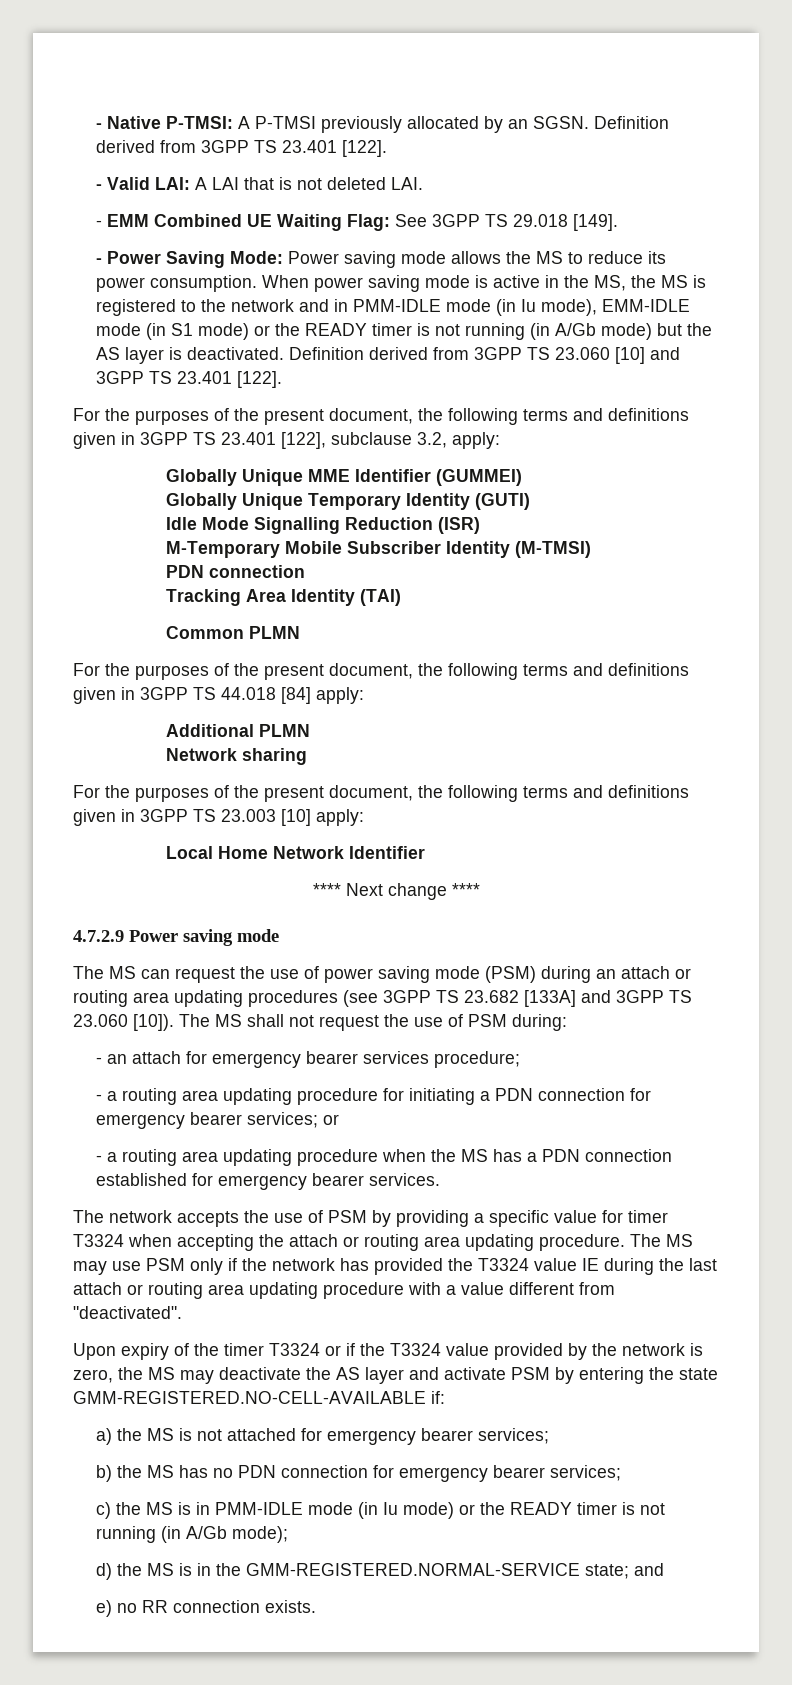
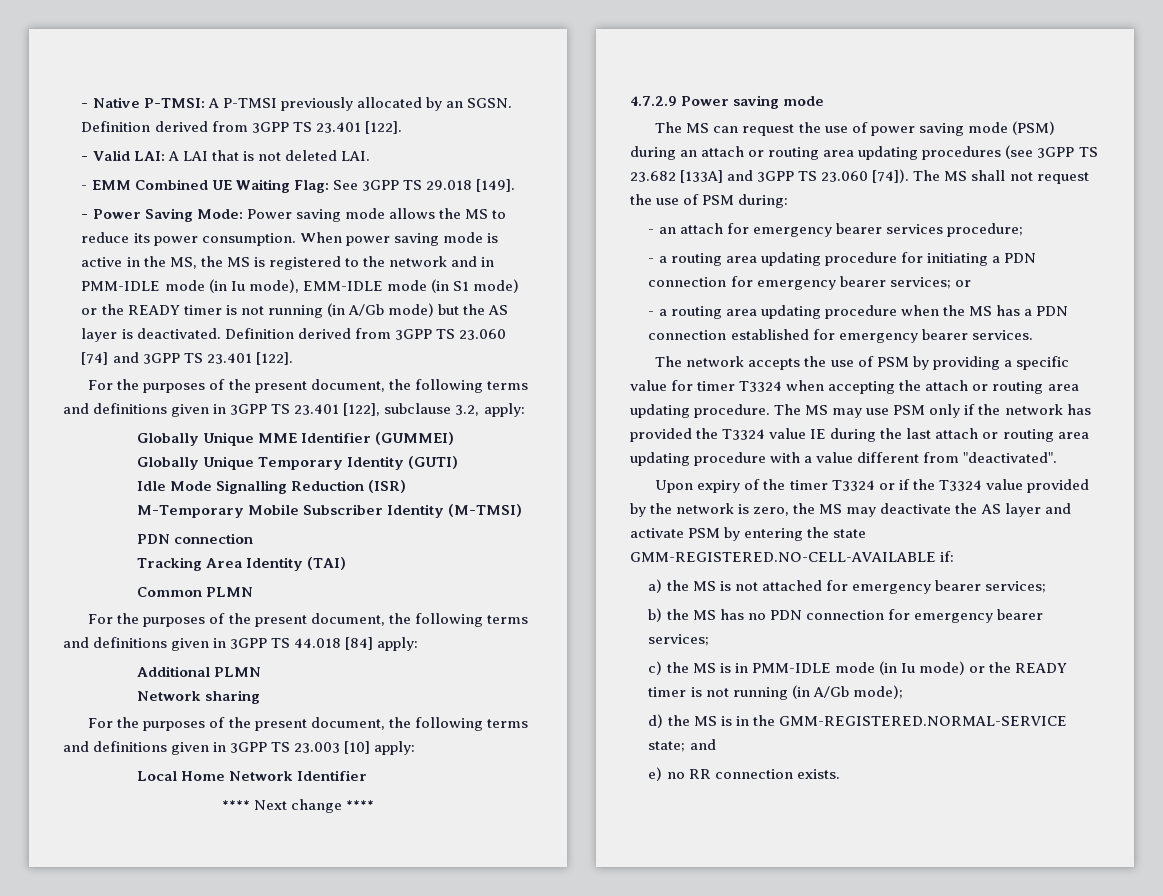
[615,347,646,364] [10] -> [81,352,109,365] [74]
[133,1014,174,1031] [10]). -> [872,169,910,183] [74]).

